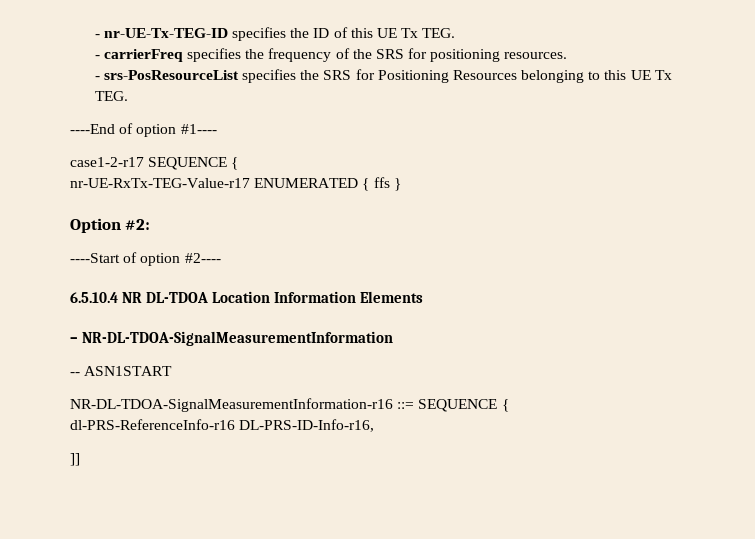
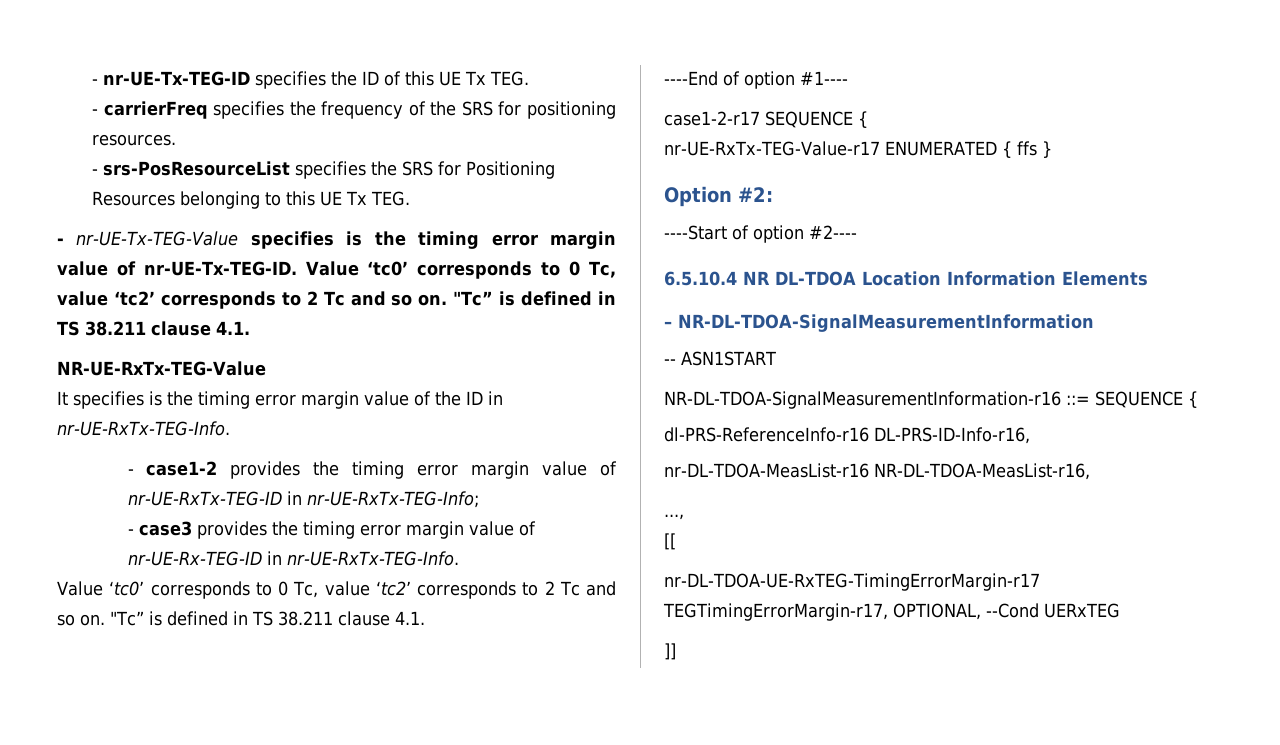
(128, 96) none -> [57,231,617,249] [57,261,617,279] [57,291,616,309] [57,321,250,336] [57,361,266,376] [57,391,503,409] [57,421,230,436] [127,461,618,479] [127,491,480,508] [127,521,536,539] [127,551,460,566] [57,581,616,599] [57,611,425,626] // - nr-UE-Tx-TEG-Value specifies is the timing error margin value of nr-UE-Tx-TEG-ID. Value ‘tc0’ corresponds to 0 Tc, value ‘tc2’ corresponds to 2 Tc and so on. "Tc” is defined in TS 38.211 clause 4.1. // NR-UE-RxTx-TEG-Value // It specifies is the timing error margin value of the ID in nr-UE-RxTx-TEG-Info. // - case1-2 provides the timing error margin value of nr-UE-RxTx-TEG-ID in nr-UE-RxTx-TEG-Info; // - case3 provides the timing error margin value of nr-UE-Rx-TEG-ID in nr-UE-RxTx-TEG-Info. // Value ‘tc0’ corresponds to 0 Tc, value ‘tc2’ corresponds to 2 Tc and so on. "Tc” is defined in TS 38.211 clause 4.1.
(375, 425) none -> [664,463,1090,480] [664,514,684,520] [664,533,676,550] [664,573,1040,591] [663,603,1120,621] // nr-DL-TDOA-MeasList-r16 NR-DL-TDOA-MeasList-r16, // ..., // [[ // nr-DL-TDOA-UE-RxTEG-TimingErrorMargin-r17 TEGTimingErrorMargin-r17, OPTIONAL, --Cond UERxTEG

